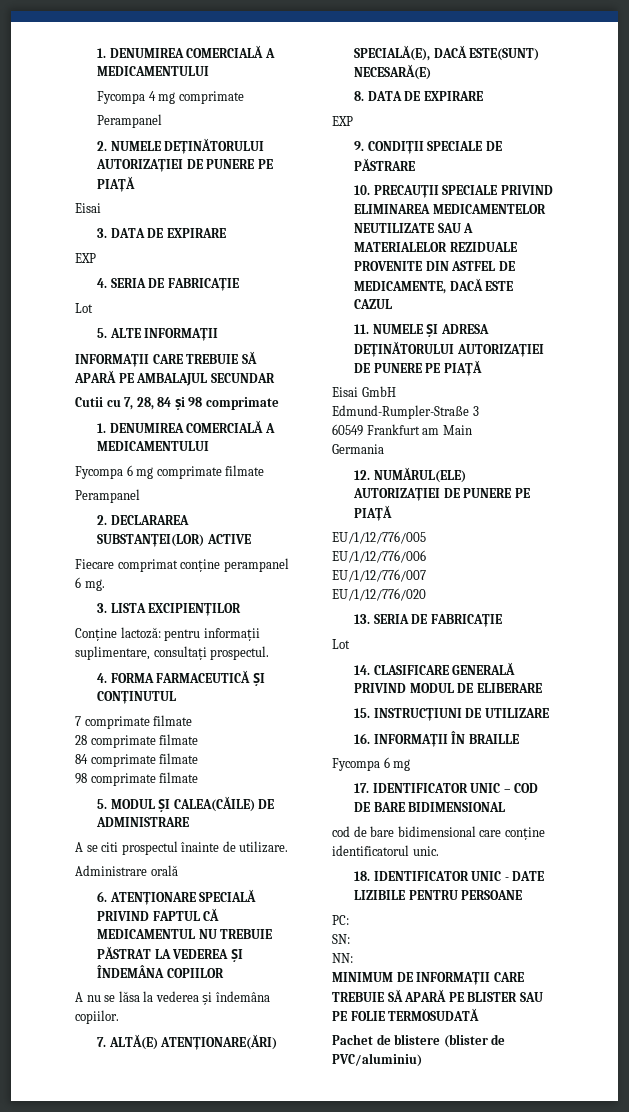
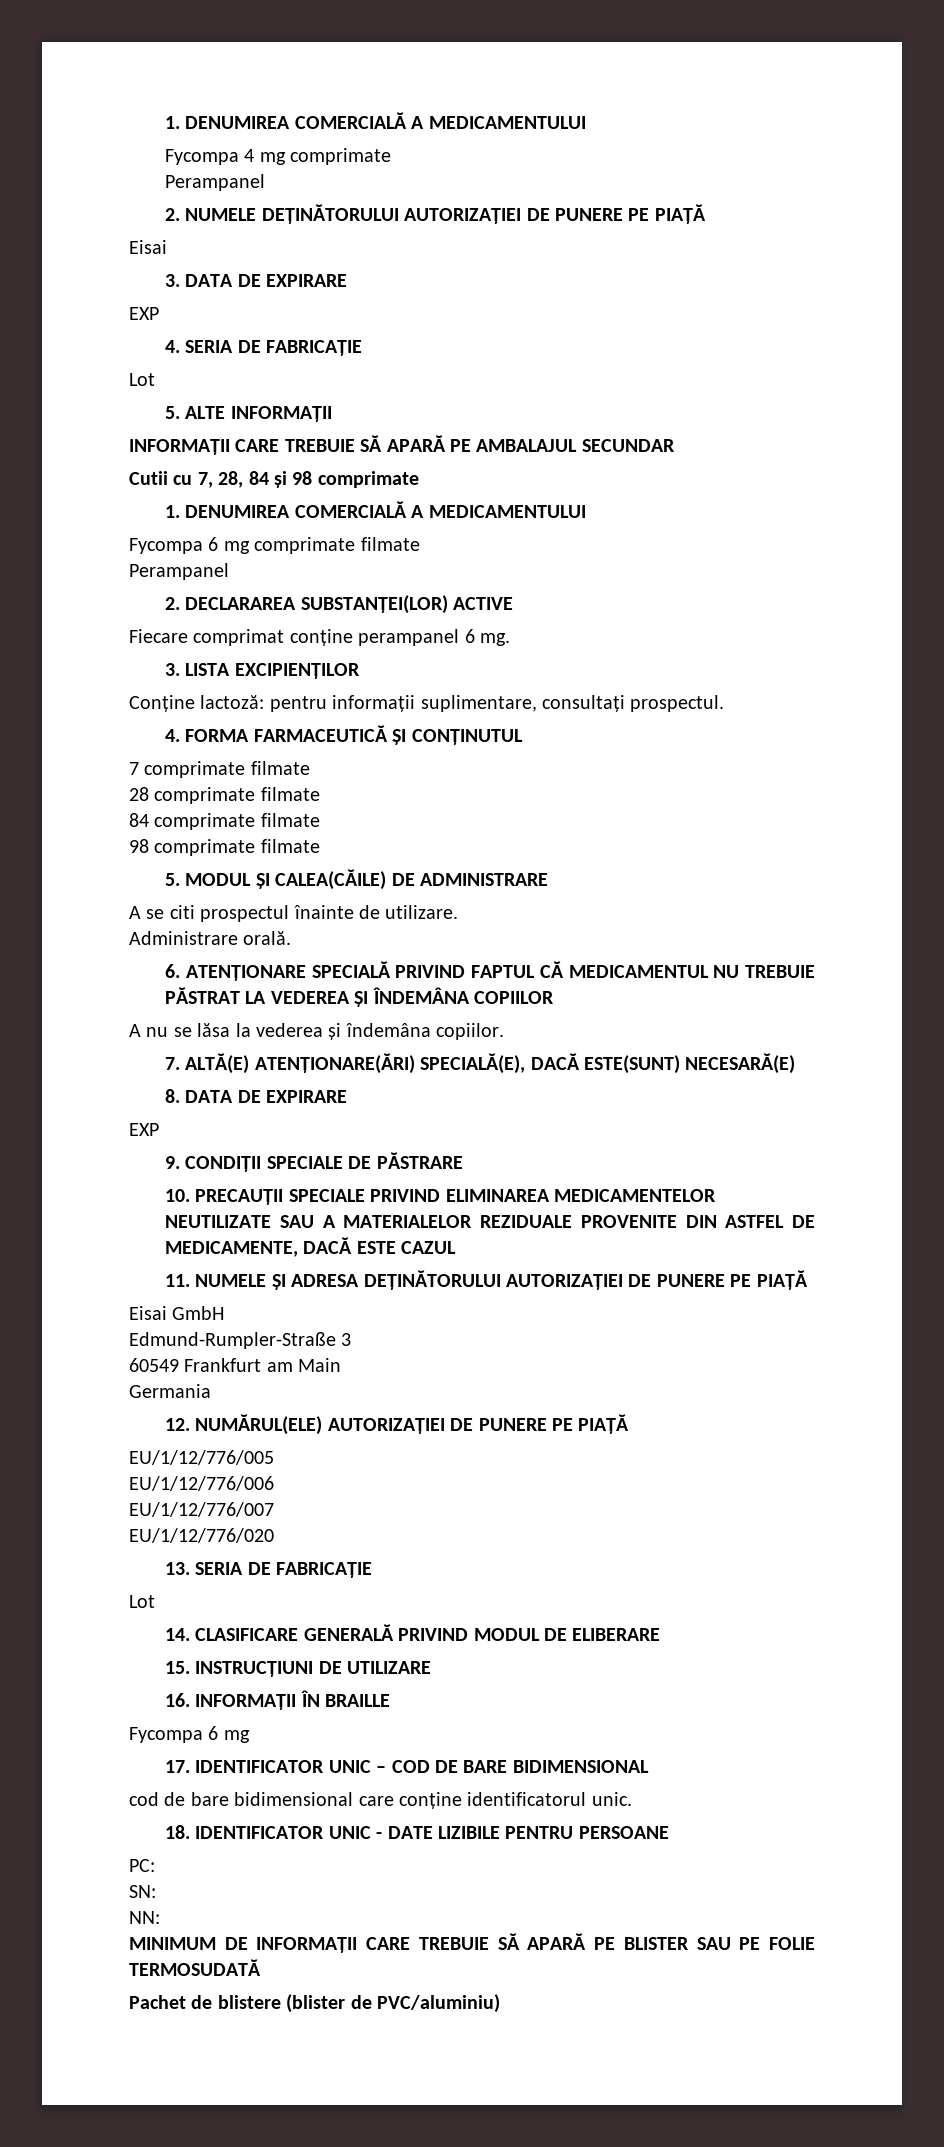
[150,865,178,876] orală -> [243,931,292,945] orală.

